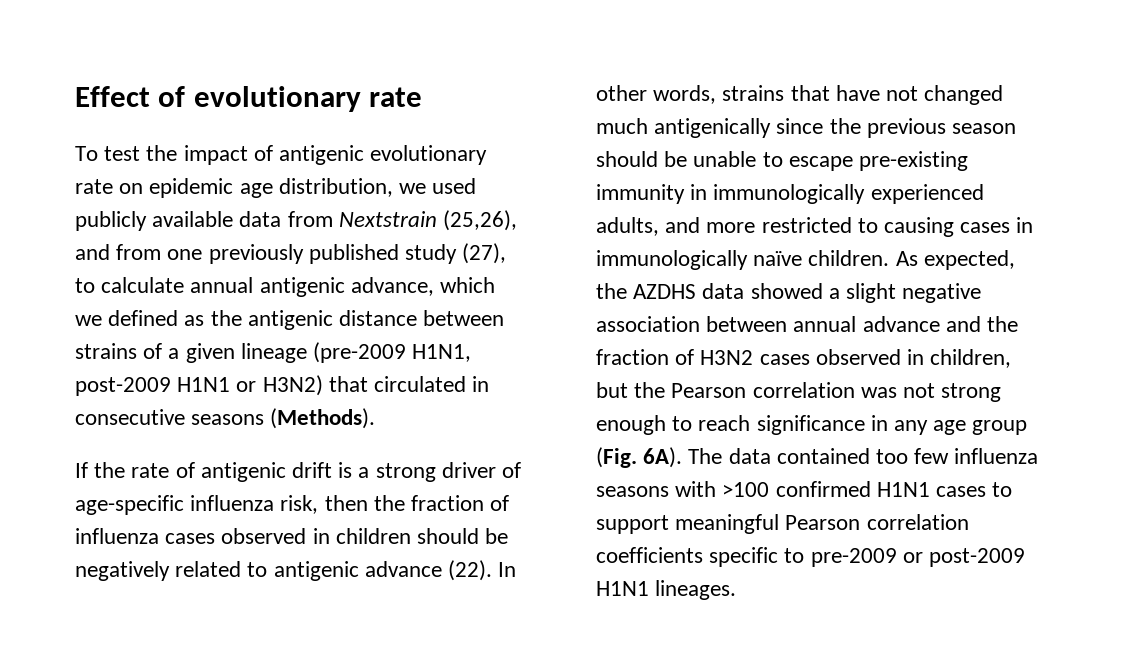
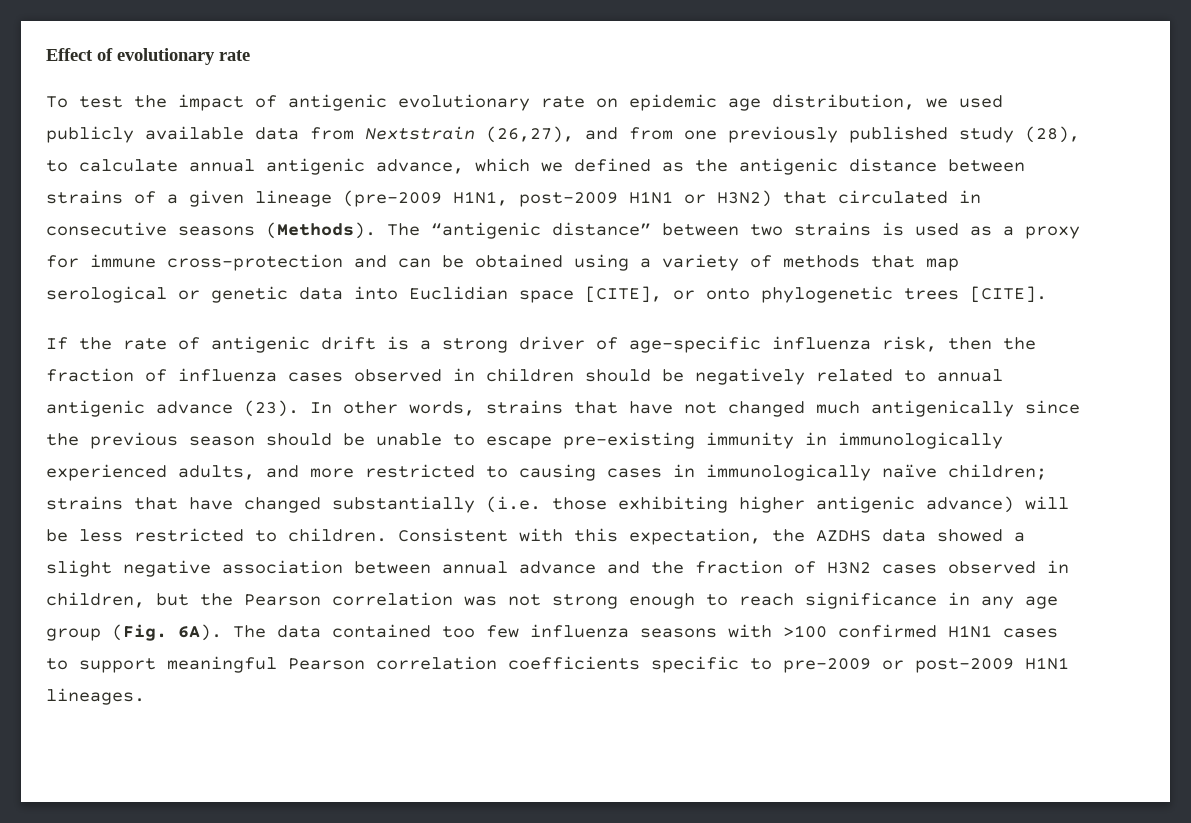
[443,210,518,231] (25,26), -> [486,126,574,143] (26,27),
[462,243,507,264] (27), -> [1025,126,1080,143] (28),
(376, 418) none -> [387,222,1080,239] [46,254,959,271] [46,286,1047,303] The “antigenic distance” between two strains is used as a proxy for immune cross-protection and can be obtained using a variety of methods that map serological or genetic data into Euclidian space [CITE], or onto phylogenetic trees [CITE].
(268, 569) none -> [937,369,1003,382] annual
[448,560,493,581] (22). -> [244,400,299,417] (23).
[808,250,1015,270] children. As expected, -> [948,464,1047,480] [46,496,1069,513] [46,528,761,545] children; strains that have changed substantially (i.e. those exhibiting higher antigenic advance) will be less restricted to children. Consistent with this expectation,

